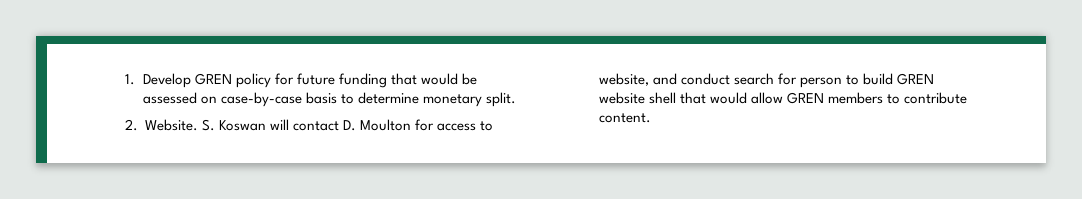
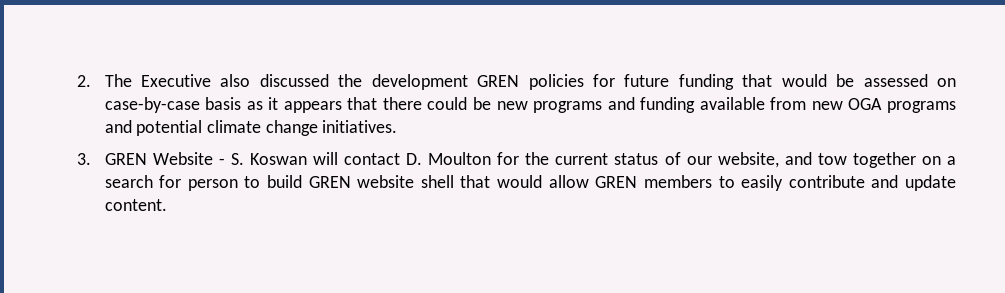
[124,73,272,88] 1. Develop GREN policy -> [76,74,584,90] 2. The Executive also discussed the development GREN policies
[341,92,517,107] [124,119,199,131] to determine monetary split. // 2. Website. -> [246,97,956,113] [104,120,398,136] [76,152,225,165] as it appears that there could be new programs and funding available from new OGA programs and potential climate change initiatives. // 3. GREN Website -
[437,121,494,131] [599,73,731,86] access to website, and conduct -> [525,152,956,168] the current status of our website, and tow together on a
[904,92,968,104] contribute -> [741,175,956,191] easily contribute and update

